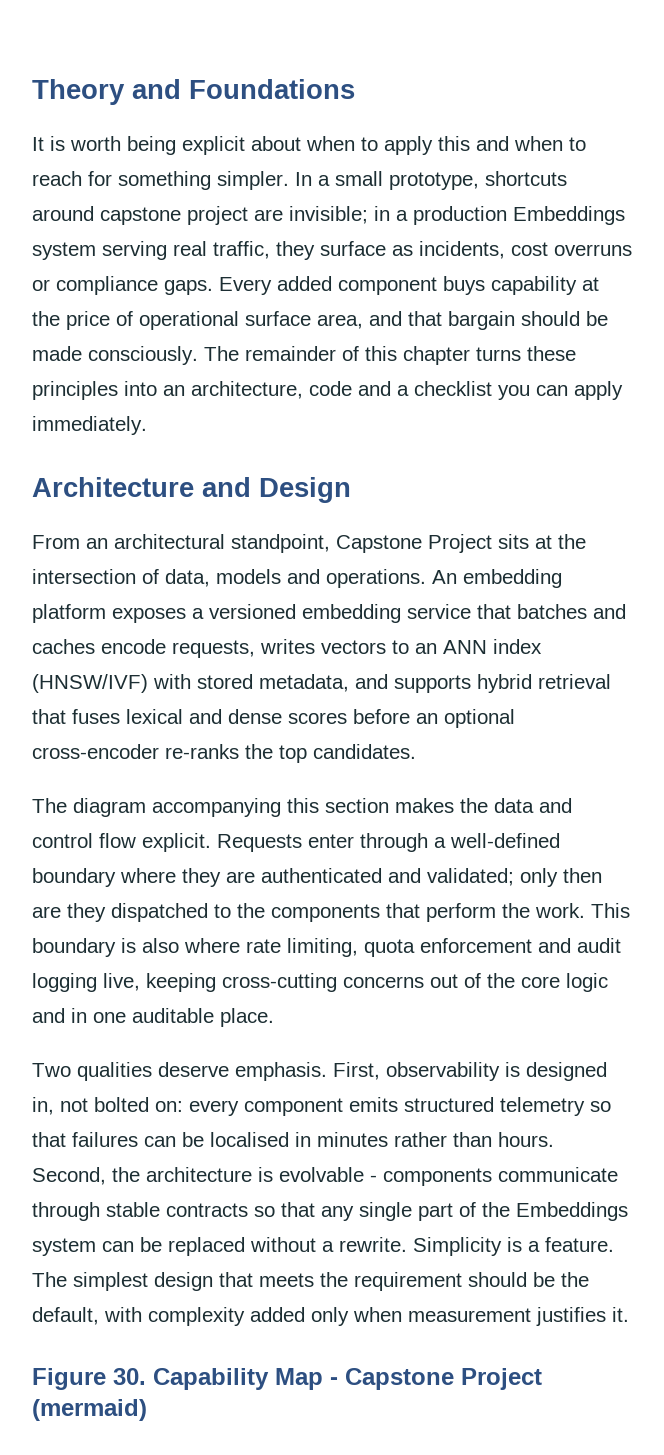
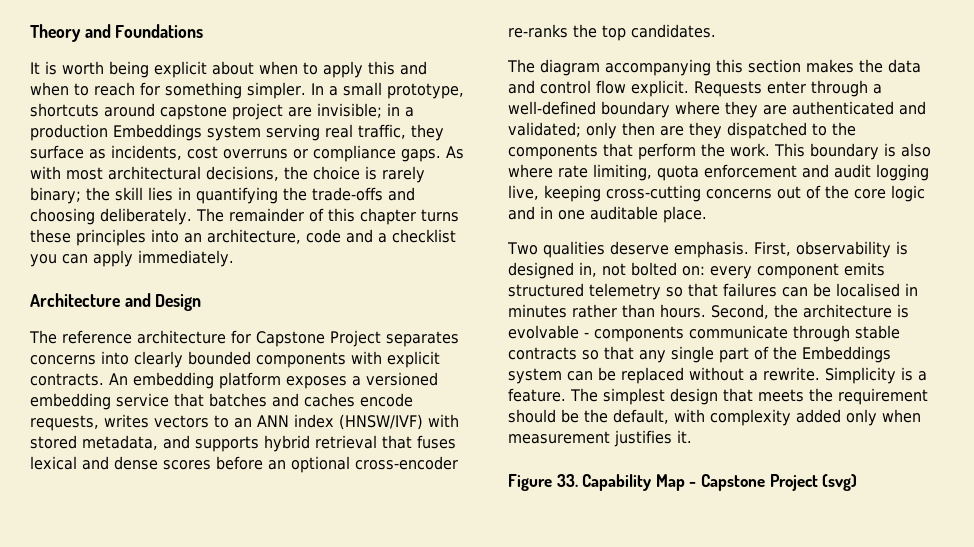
[219,276,599,295] [32,311,608,330] [32,346,198,365] Every added component buys capability at the price of operational surface area, and that bargain should be made consciously. -> [446,146,464,159] [30,166,425,183] [30,187,415,204] [30,208,192,225] As with most architectural decisions, the choice is rarely binary; the skill lies in quantifying the trade-offs and choosing deliberately.
[32,534,586,553] [32,569,426,588] From an architectural standpoint, Capstone Project sits at the intersection of data, models and operations. -> [29,330,459,347] [30,351,440,368] [30,373,104,386] The reference architecture for Capstone Project separates concerns into clearly bounded components with explicit contracts.
[113,1368,146,1385] 30. -> [556,474,578,487] 33.
[32,1399,147,1421] (mermaid) -> [822,474,858,491] (svg)

